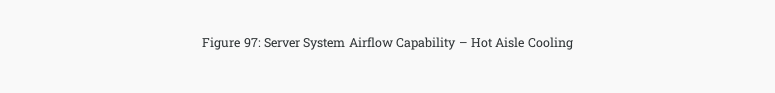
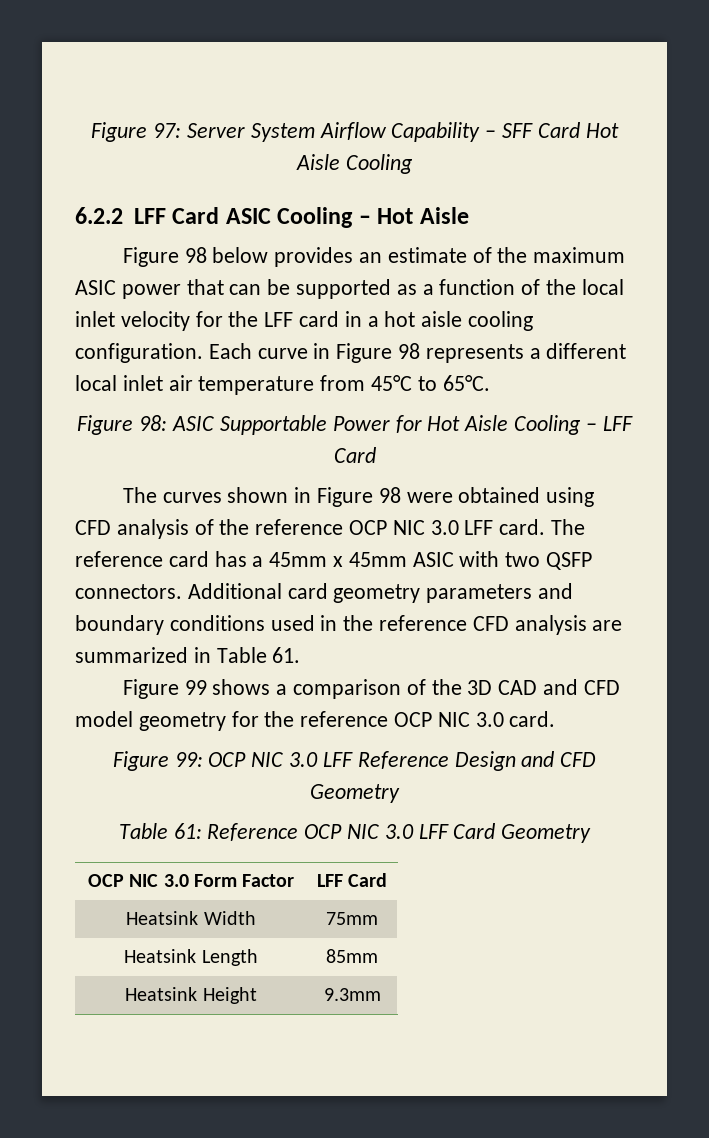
[470,37,573,50] Hot Aisle Cooling -> [502,122,619,138] [296,154,413,174] [75,207,469,228] [122,247,626,267] [75,279,624,299] [75,311,534,331] [75,343,627,363] [75,375,490,395] [77,415,633,435] [333,447,376,463] [122,487,595,507] [75,519,586,539] [75,551,593,570] [75,583,574,603] [75,615,623,635] [75,647,301,663] [122,679,620,699] [75,711,556,731] [112,751,597,771] [310,784,400,803] [118,823,592,843] [87,874,295,887] [316,873,388,887] [126,911,256,925] [326,912,378,925] [124,949,258,966] [326,949,378,963] [125,987,257,1004] [323,988,381,1001] SFF Card Hot Aisle Cooling // 6.2.2 LFF Card ASIC Cooling – Hot Aisle // Figure 98 below provides an estimate of the maximum ASIC power that can be supported as a function of the local inlet velocity for the LFF card in a hot aisle cooling configuration. Each curve in Figure 98 represents a different local inlet air temperature from 45°C to 65°C. // Figure 98: ASIC Supportable Power for Hot Aisle Cooling – LFF Card // The curves shown in Figure 98 were obtained using CFD analysis of the reference OCP NIC 3.0 LFF card. The reference card has a 45mm x 45mm ASIC with two QSFP connectors. Additional card geometry parameters and boundary conditions used in the reference CFD analysis are summarized in Table 61. // Figure 99 shows a comparison of the 3D CAD and CFD model geometry for the reference OCP NIC 3.0 card. // Figure 99: OCP NIC 3.0 LFF Reference Design and CFD Geometry // Table 61: Reference OCP NIC 3.0 LFF Card Geometry // OCP NIC 3.0 Form Factor | LFF Card // Heatsink Width | 75mm // Heatsink Length | 85mm // Heatsink Height | 9.3mm

